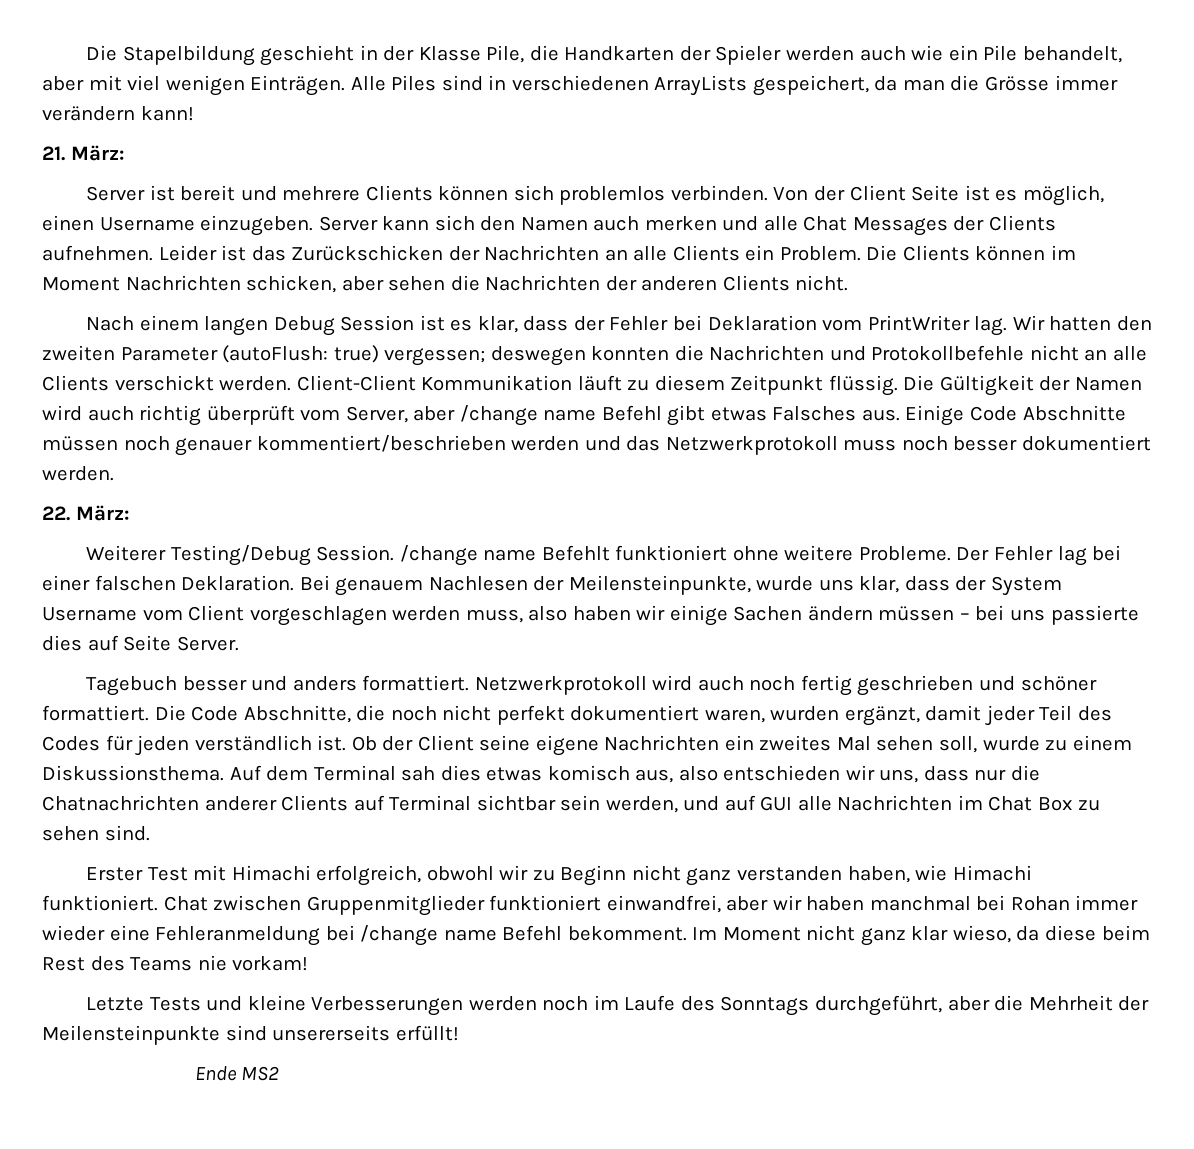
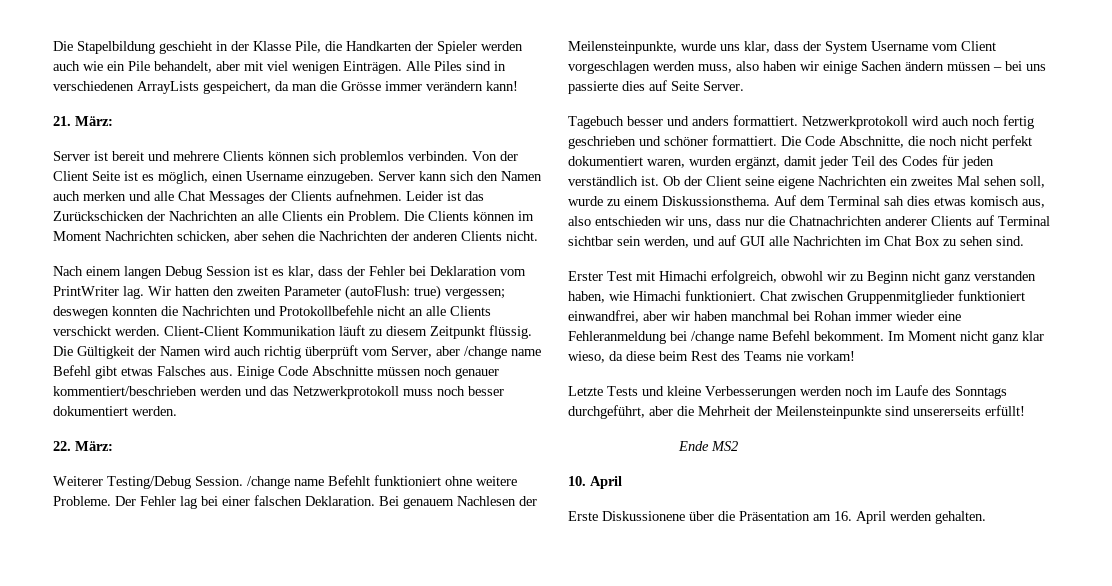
(280, 1073) none -> [568,476,622,489] [568,511,986,524] // 10. April // Erste Diskussionene über die Präsentation am 16. April werden gehalten.

